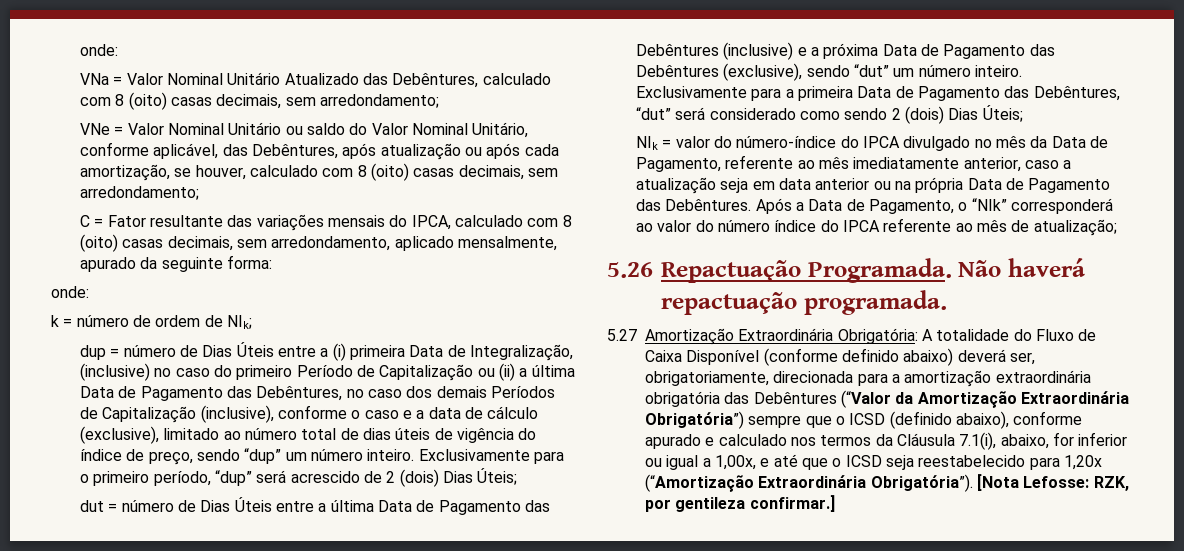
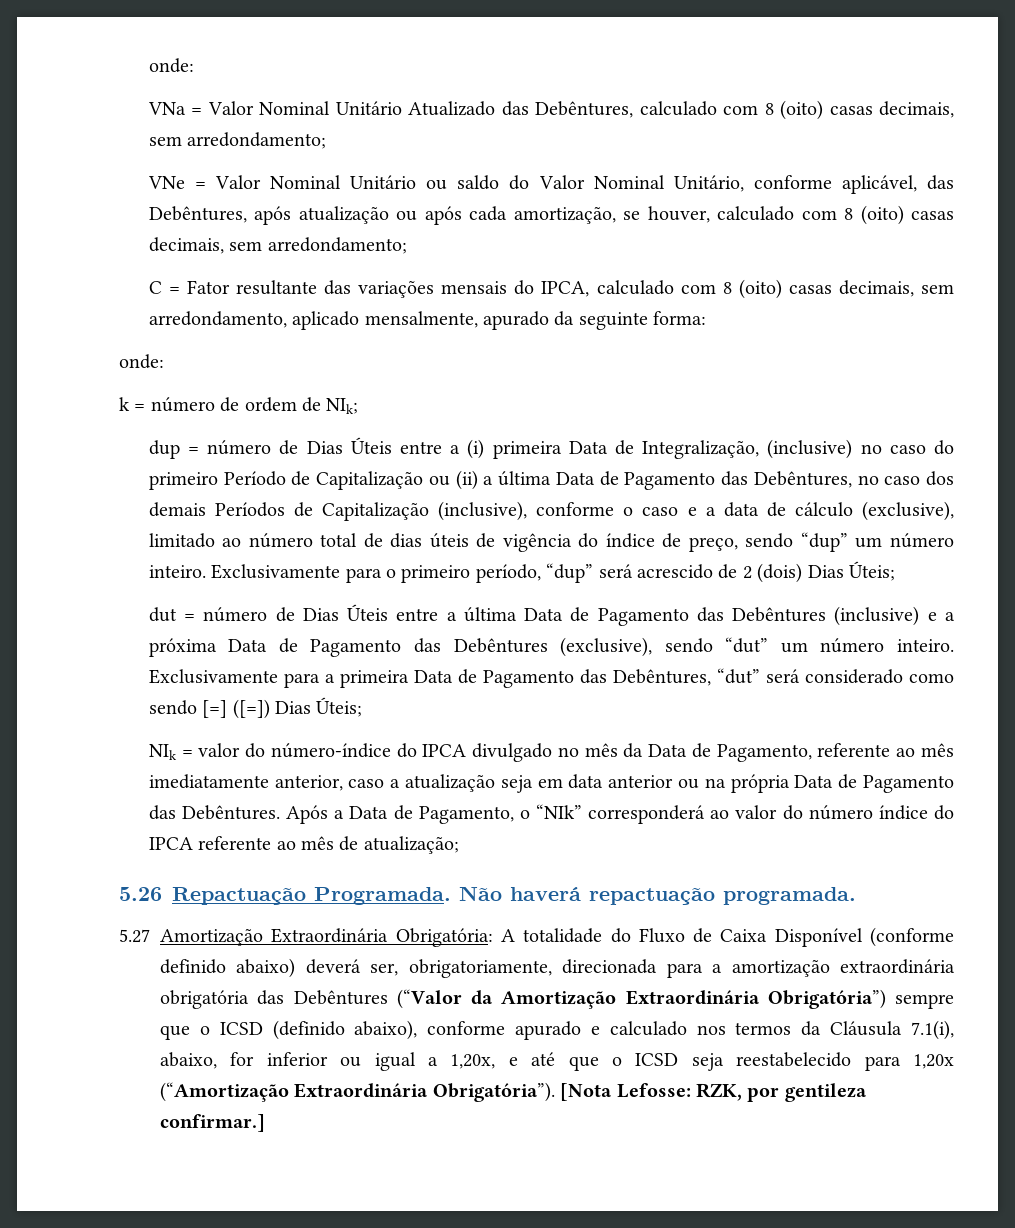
[891,106,945,124] 2 (dois) -> [202,699,270,719] [=] ([=])
[714,455,756,470] 1,00x, -> [450,1054,496,1069] 1,20x,

